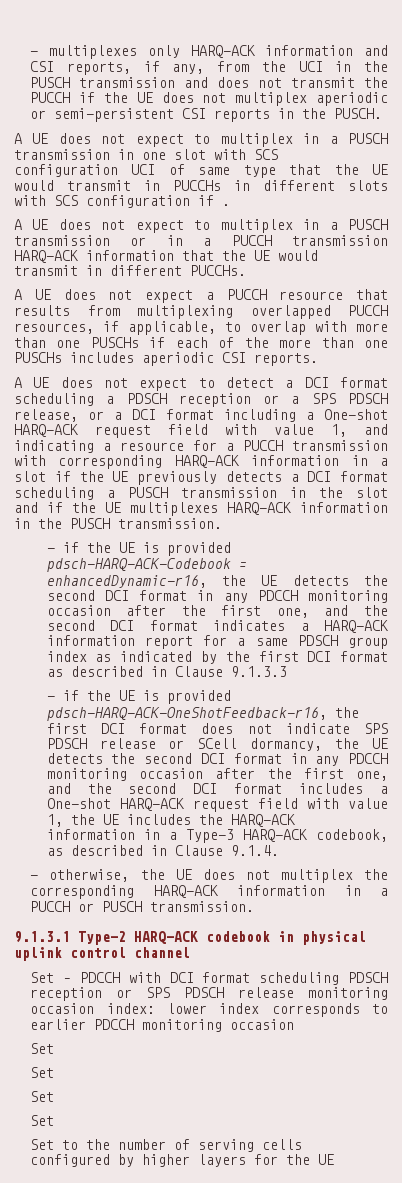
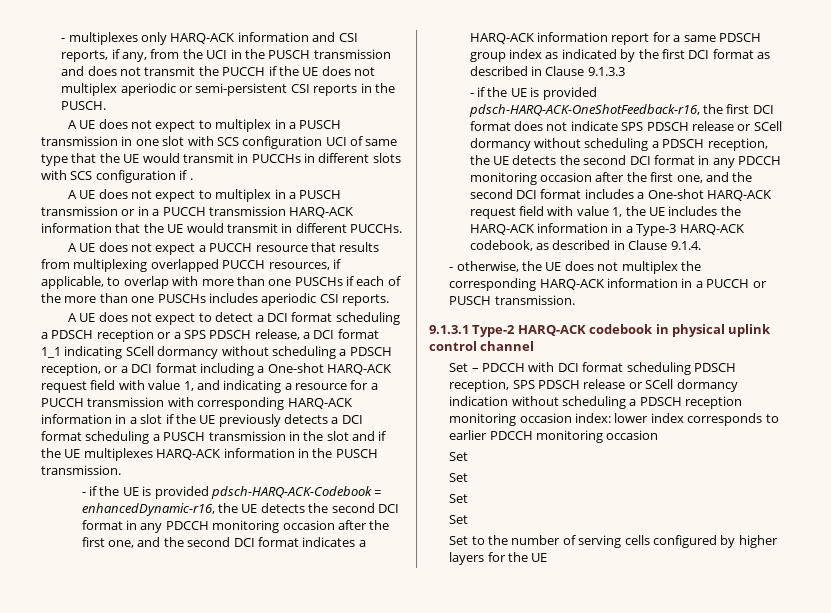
(78, 415) none -> [303,329,379,339] [41,346,392,359] [41,363,101,376] a DCI format 1_1 indicating SCell dormancy without scheduling a PDSCH reception,
[250,738,323,751] dormancy, -> [469,138,768,151] dormancy without scheduling a PDSCH reception,
[30,987,295,1001] reception or SPS PDSCH release -> [449,379,738,392] [449,396,743,409] reception, SPS PDSCH release or SCell dormancy indication without scheduling a PDSCH reception

